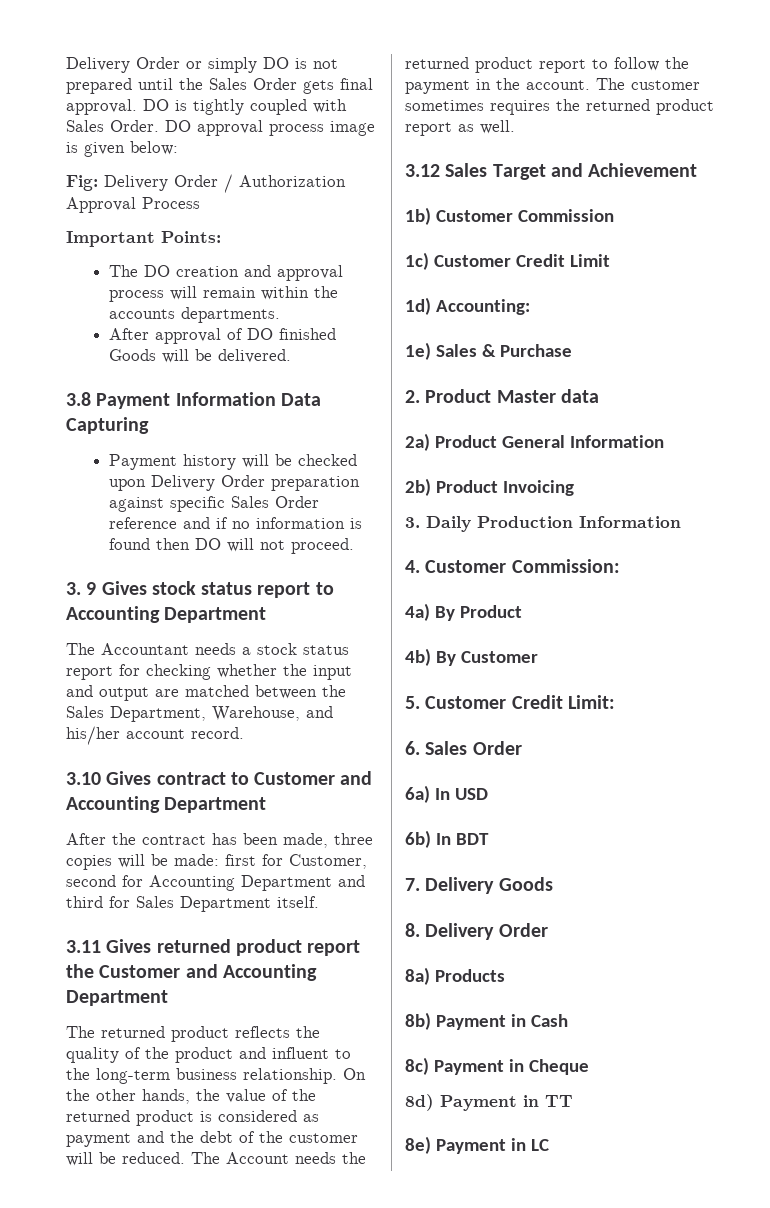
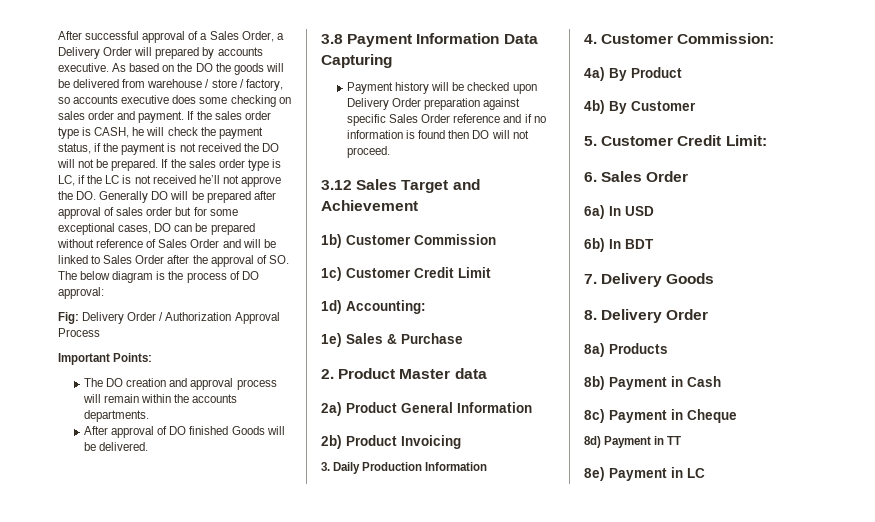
[66,57,338,73] [66,78,373,94] [66,99,347,115] [66,120,375,136] [66,141,178,157] Delivery Order or simply DO is not prepared until the Sales Order gets final approval. DO is tightly coupled with Sales Order. DO approval process image is given below: -> [58,31,284,43] [58,47,263,59] [58,63,284,75] [58,79,283,91] [58,95,291,107] [58,111,271,123] [58,127,263,139] [58,143,279,155] [57,159,281,171] [58,175,281,187] [58,191,276,203] [58,207,238,219] [58,223,255,235] [57,239,276,248] [58,255,289,267] [58,271,259,283] [58,287,104,299] After successful approval of a Sales Order, a Delivery Order will prepared by accounts executive. As based on the DO the goods will be delivered from warehouse / store / factory, so accounts executive does some checking on sales order and payment. If the sales order type is CASH, he will check the payment status, if the payment is not received the DO will not be prepared. If the sales order type is LC, if the LC is not received he’ll not approve the DO. Generally DO will be prepared after approval of sales order but for some exceptional cases, DO can be prepared without reference of Sales Order and will be linked to Sales Order after the approval of SO. The below diagram is the process of DO approval:
[66,581,334,598] [66,606,267,623] [66,643,349,655] [66,664,352,680] [66,685,346,701] [66,706,333,722] [66,726,244,745] [66,771,373,785] [66,796,267,813] [66,833,373,848] [66,854,367,870] [66,875,365,891] [66,896,319,912] [66,939,361,956] [66,964,317,981] [66,990,168,1006] [66,1026,320,1042] [66,1047,351,1063] [66,1068,366,1084] [66,1089,316,1104] [66,1110,319,1126] [66,1131,358,1147] [66,1152,366,1166] [405,57,689,73] [405,78,700,94] [405,99,714,115] [405,120,515,136] // 3. 9 Gives stock status report to Accounting Department // The Accountant needs a stock status report for checking whether the input and output are matched between the Sales Department, Warehouse, and his/her account record. // 3.10 Gives contract to Customer and Accounting Department // After the contract has been made, three copies will be made: first for Customer, second for Accounting Department and third for Sales Department itself. // 3.11 Gives returned product report the Customer and Accounting Department // The returned product reflects the quality of the product and influent to the long-term business relationship. On the other hands, the value of the returned product is considered as payment and the debt of the customer will be reduced. The Account needs the returned product report to follow the payment in the account. The customer sometimes requires the returned product report as well. -> (391, 152) none

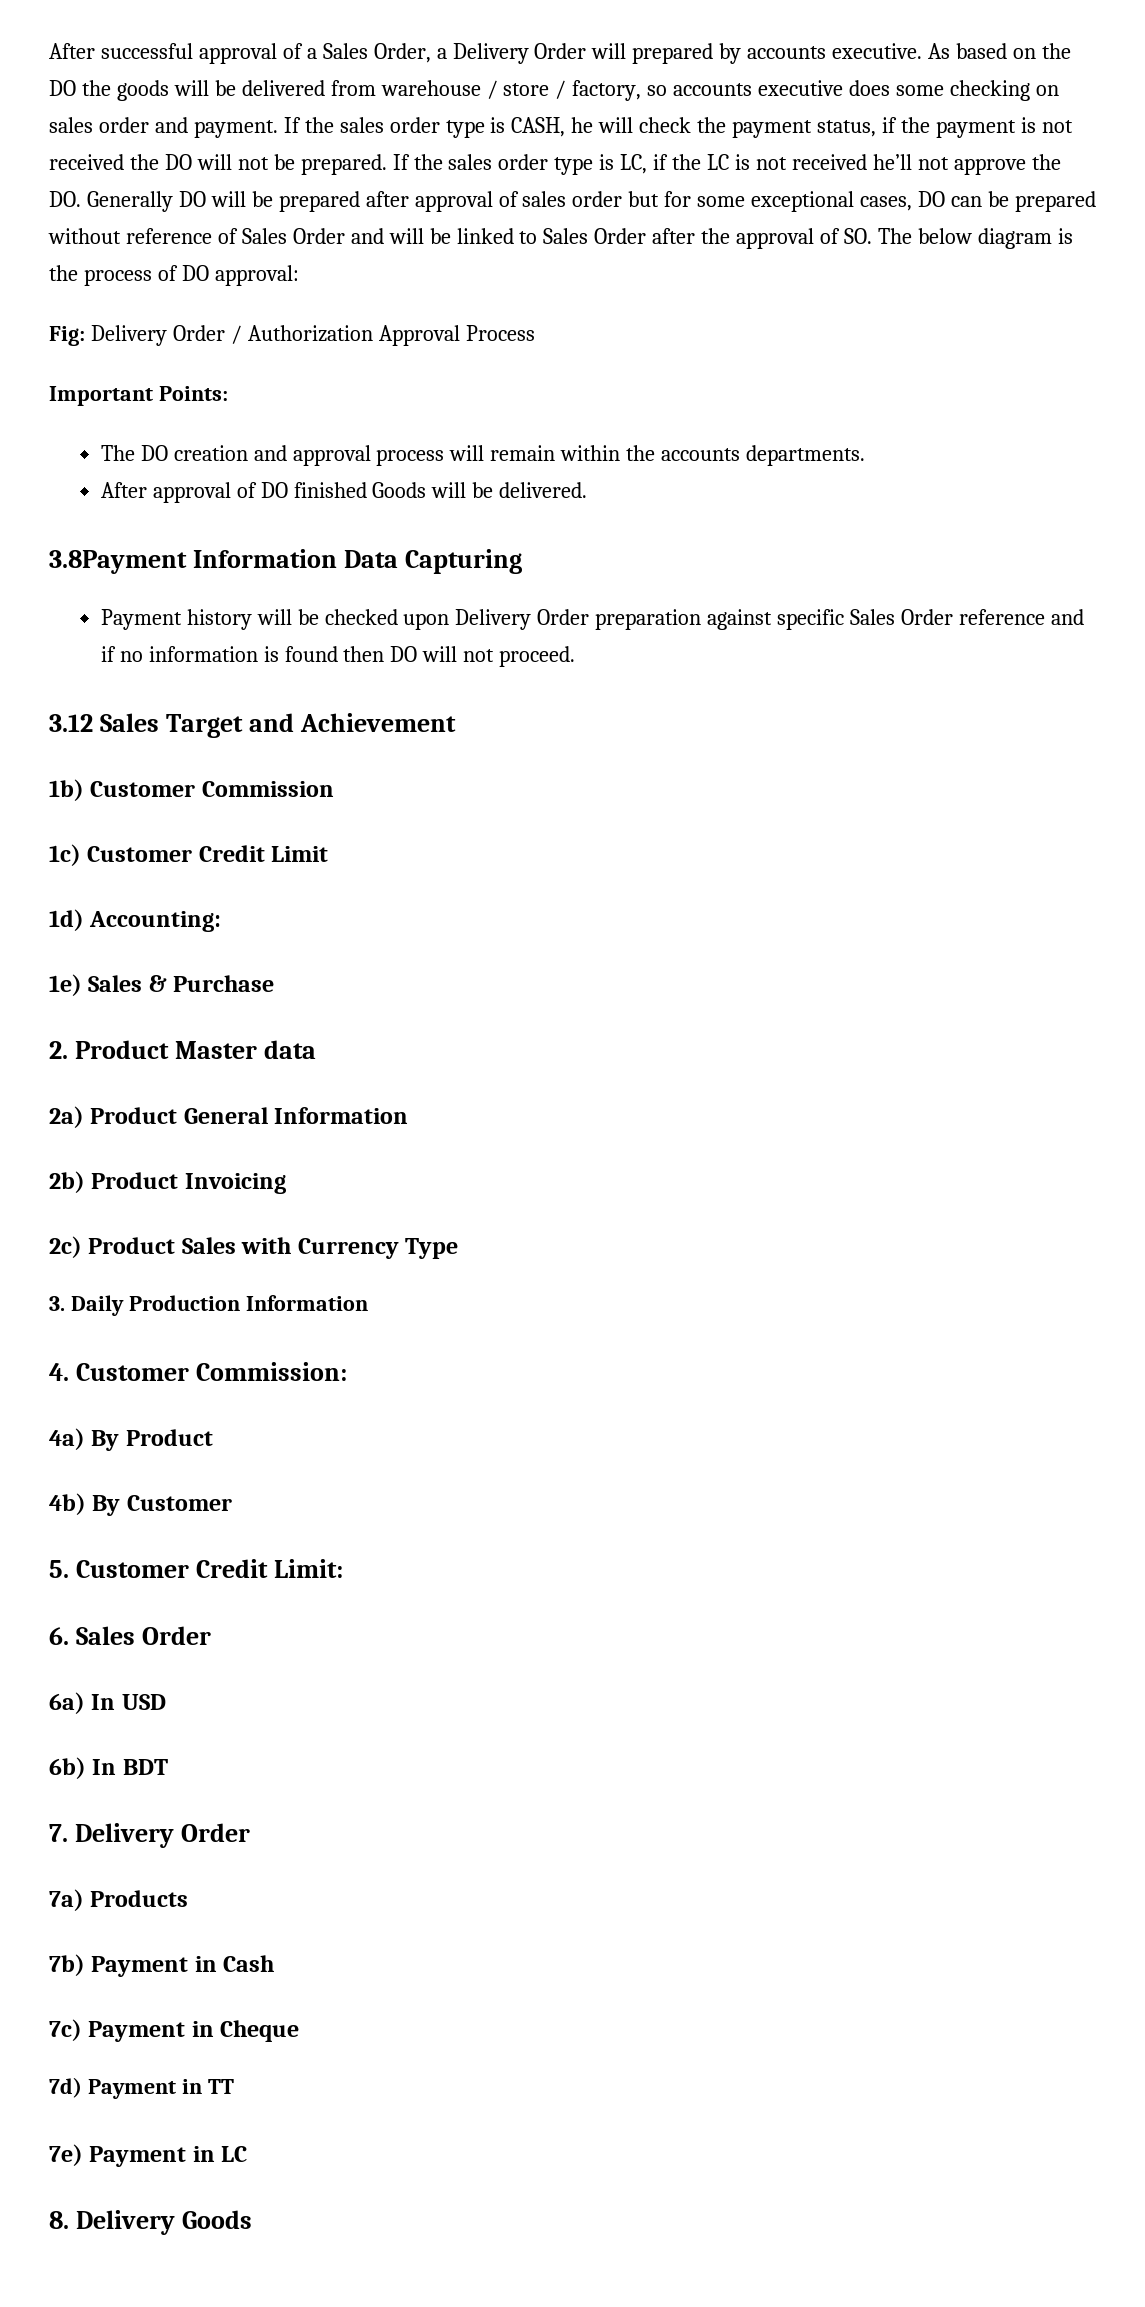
[321,34,413,47] 3.8 Payment -> [49,550,187,574] 3.8Payment
(461, 442) none -> [49,1236,459,1259] // 2c) Product Sales with Currency Type
[666,273,715,284] [584,309,709,323] [584,343,605,357] Goods // 8. Delivery Order // 8a) -> [180,1823,250,1842] [49,1889,84,1911] Order // 7a)
[584,376,605,390] 8b) -> [49,1954,85,1976] 7b)
[584,409,605,423] 8c) -> [49,2019,82,2041] 7c)
[584,436,601,448] 8d) -> [49,2077,82,2098] 7d)
[584,467,605,481] 8e) -> [49,2144,83,2166] 7e)
(705, 473) none -> [49,2210,252,2235] // 8. Delivery Goods

